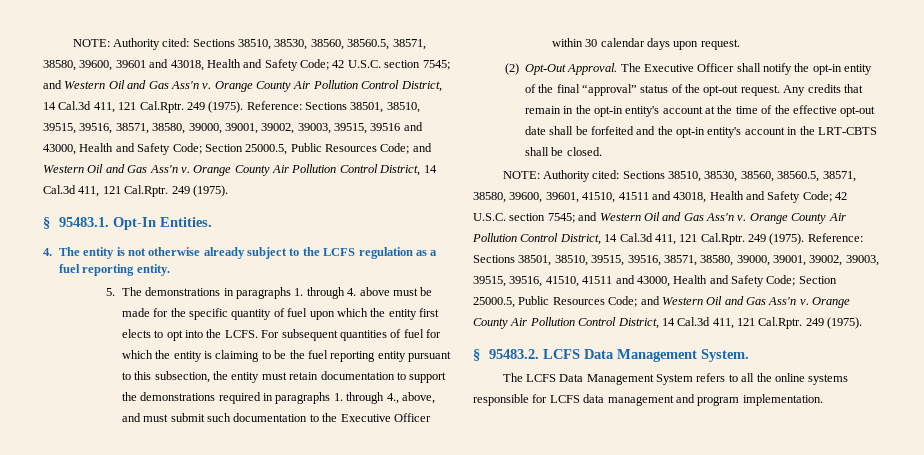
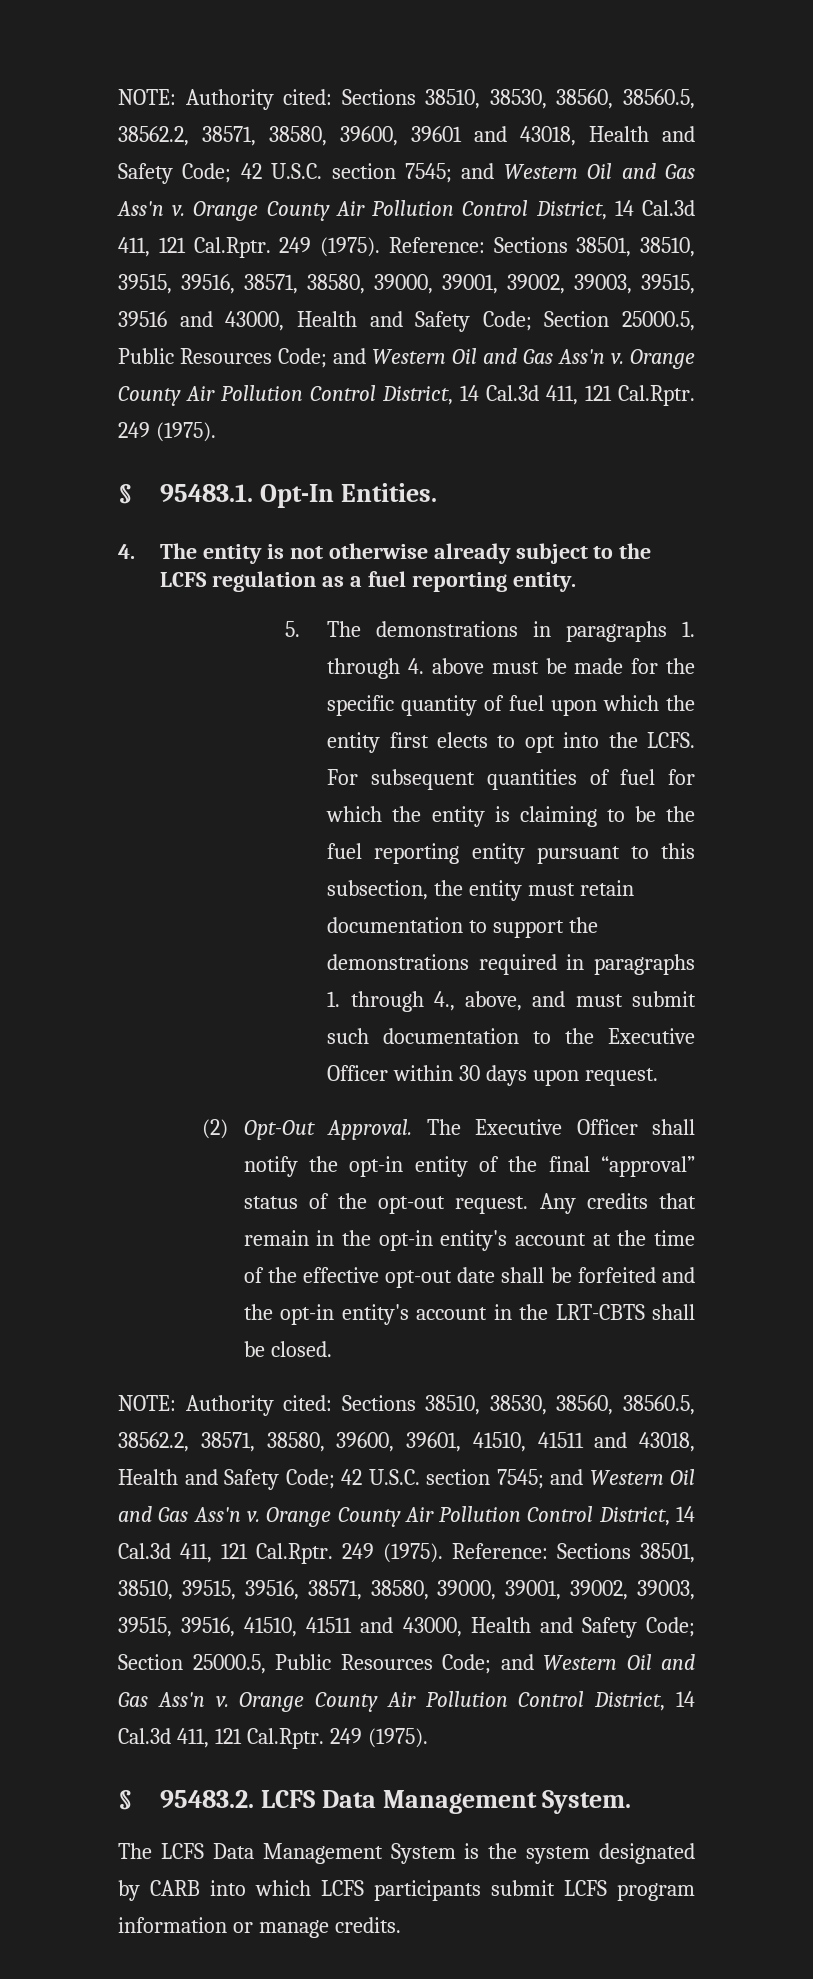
[72,38,390,50] NOTE: Authority cited: Sections 38510, 38530, 38560, 38560.5, -> [118,89,695,110] [118,126,189,146] NOTE: Authority cited: Sections 38510, 38530, 38560, 38560.5, 38562.2,
[600,38,645,47] calendar -> (481, 1073) none
(820, 176) none -> [118,1432,189,1452] 38562.2,
[696,373,849,385] [473,394,823,406] refers to all the online systems responsible for LCFS data management and program implementation. -> [464,1843,695,1864] [118,1880,695,1901] [118,1917,401,1938] is the system designated by CARB into which LCFS participants submit LCFS program information or manage credits.

